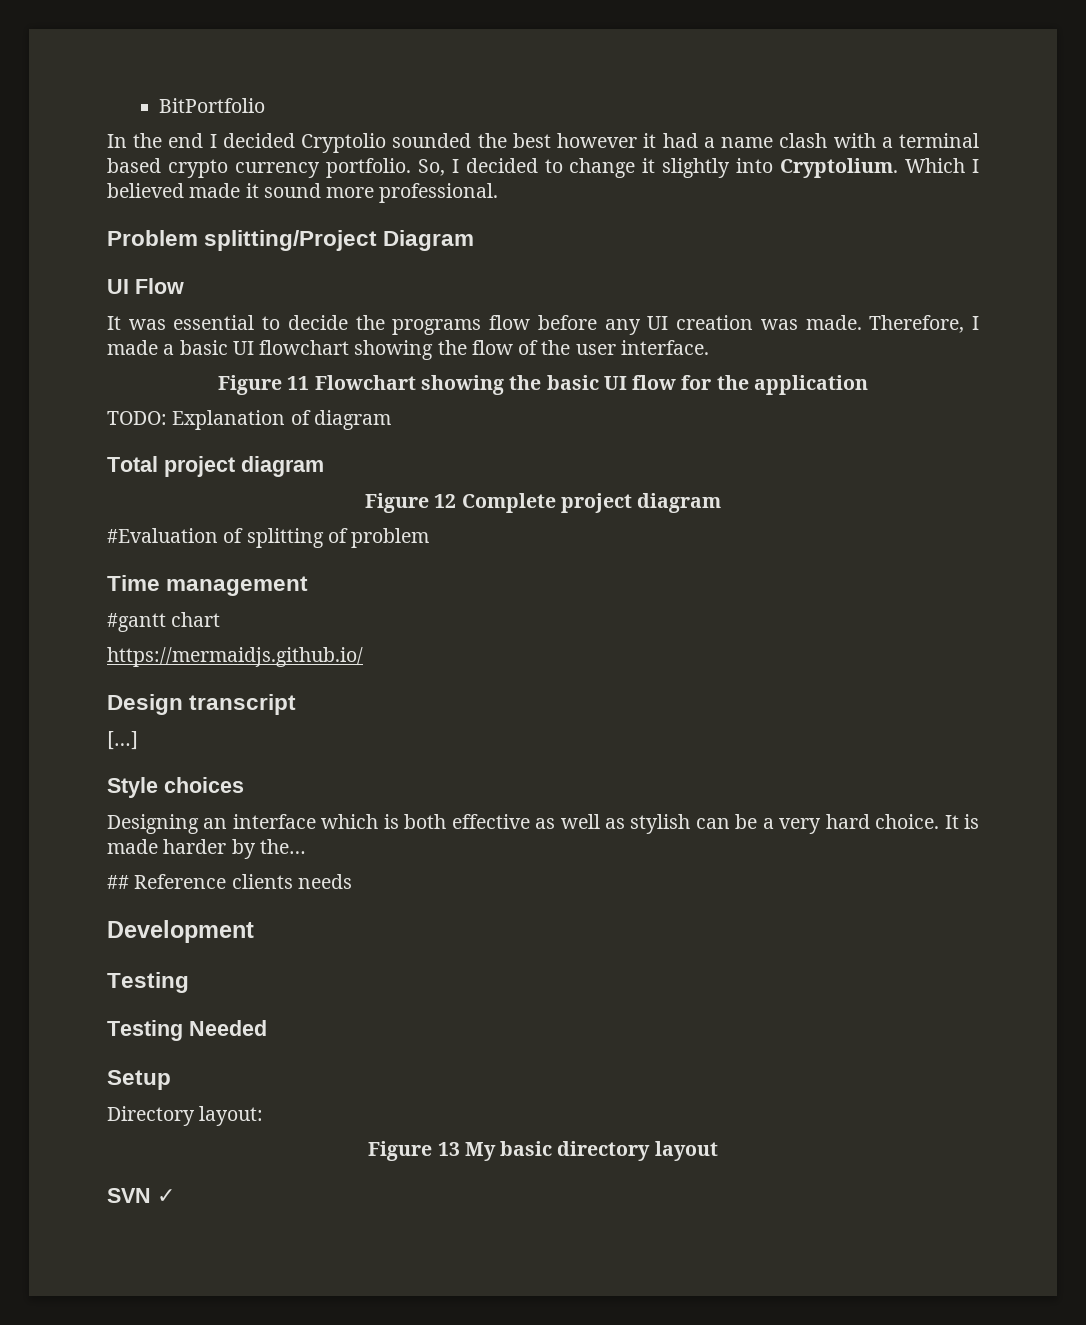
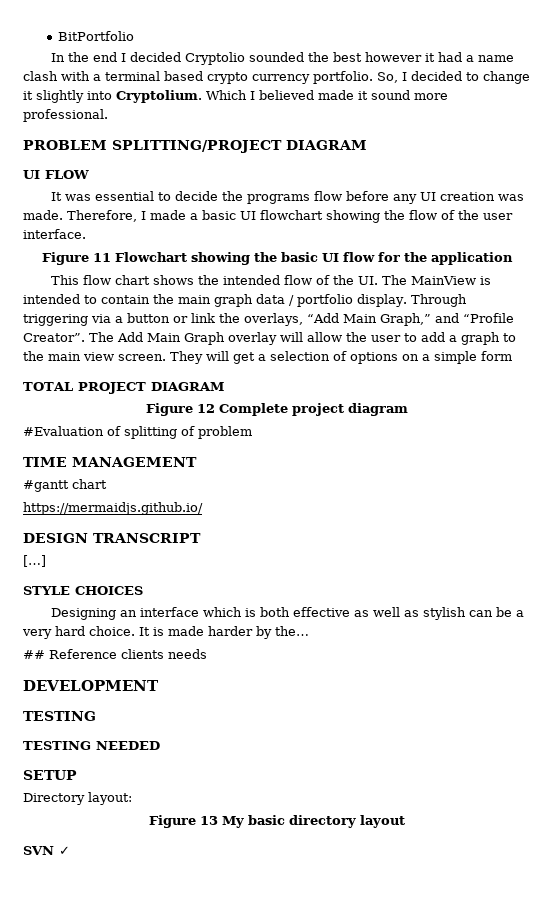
[107,230,475,251] [107,278,184,294] Problem splitting/Project Diagram // UI Flow -> [23,140,367,153] [23,170,89,179] PROBLEM SPLITTING/PROJECT DIAGRAM // UI FLOW
[107,410,391,430] [107,456,324,477] TODO: Explanation of diagram // Total project diagram -> [50,275,491,285] [23,294,467,307] [23,313,514,326] [23,332,516,345] [23,351,512,364] [23,382,224,394] This flow chart shows the intended flow of the UI. The MainView is intended to contain the main graph data / portfolio display. Through triggering via a button or link the overlays, “Add Main Graph,” and “Profile Creator”. The Add Main Graph overlay will allow the user to add a graph to the main view screen. They will get a selection of options on a simple form // TOTAL PROJECT DIAGRAM
[107,575,309,596] Time management -> [23,457,197,467] TIME MANAGEMENT
[107,694,297,715] Design transcript -> [23,533,201,543] DESIGN TRANSCRIPT
[107,777,244,798] Style choices -> [23,586,143,595] STYLE CHOICES
[107,920,254,943] [107,972,189,993] [107,1020,267,1041] [107,1070,171,1090] Development // Testing // Testing Needed // Setup -> [23,680,159,691] [23,711,96,721] [23,741,160,750] [23,770,77,780] DEVELOPMENT // TESTING // TESTING NEEDED // SETUP

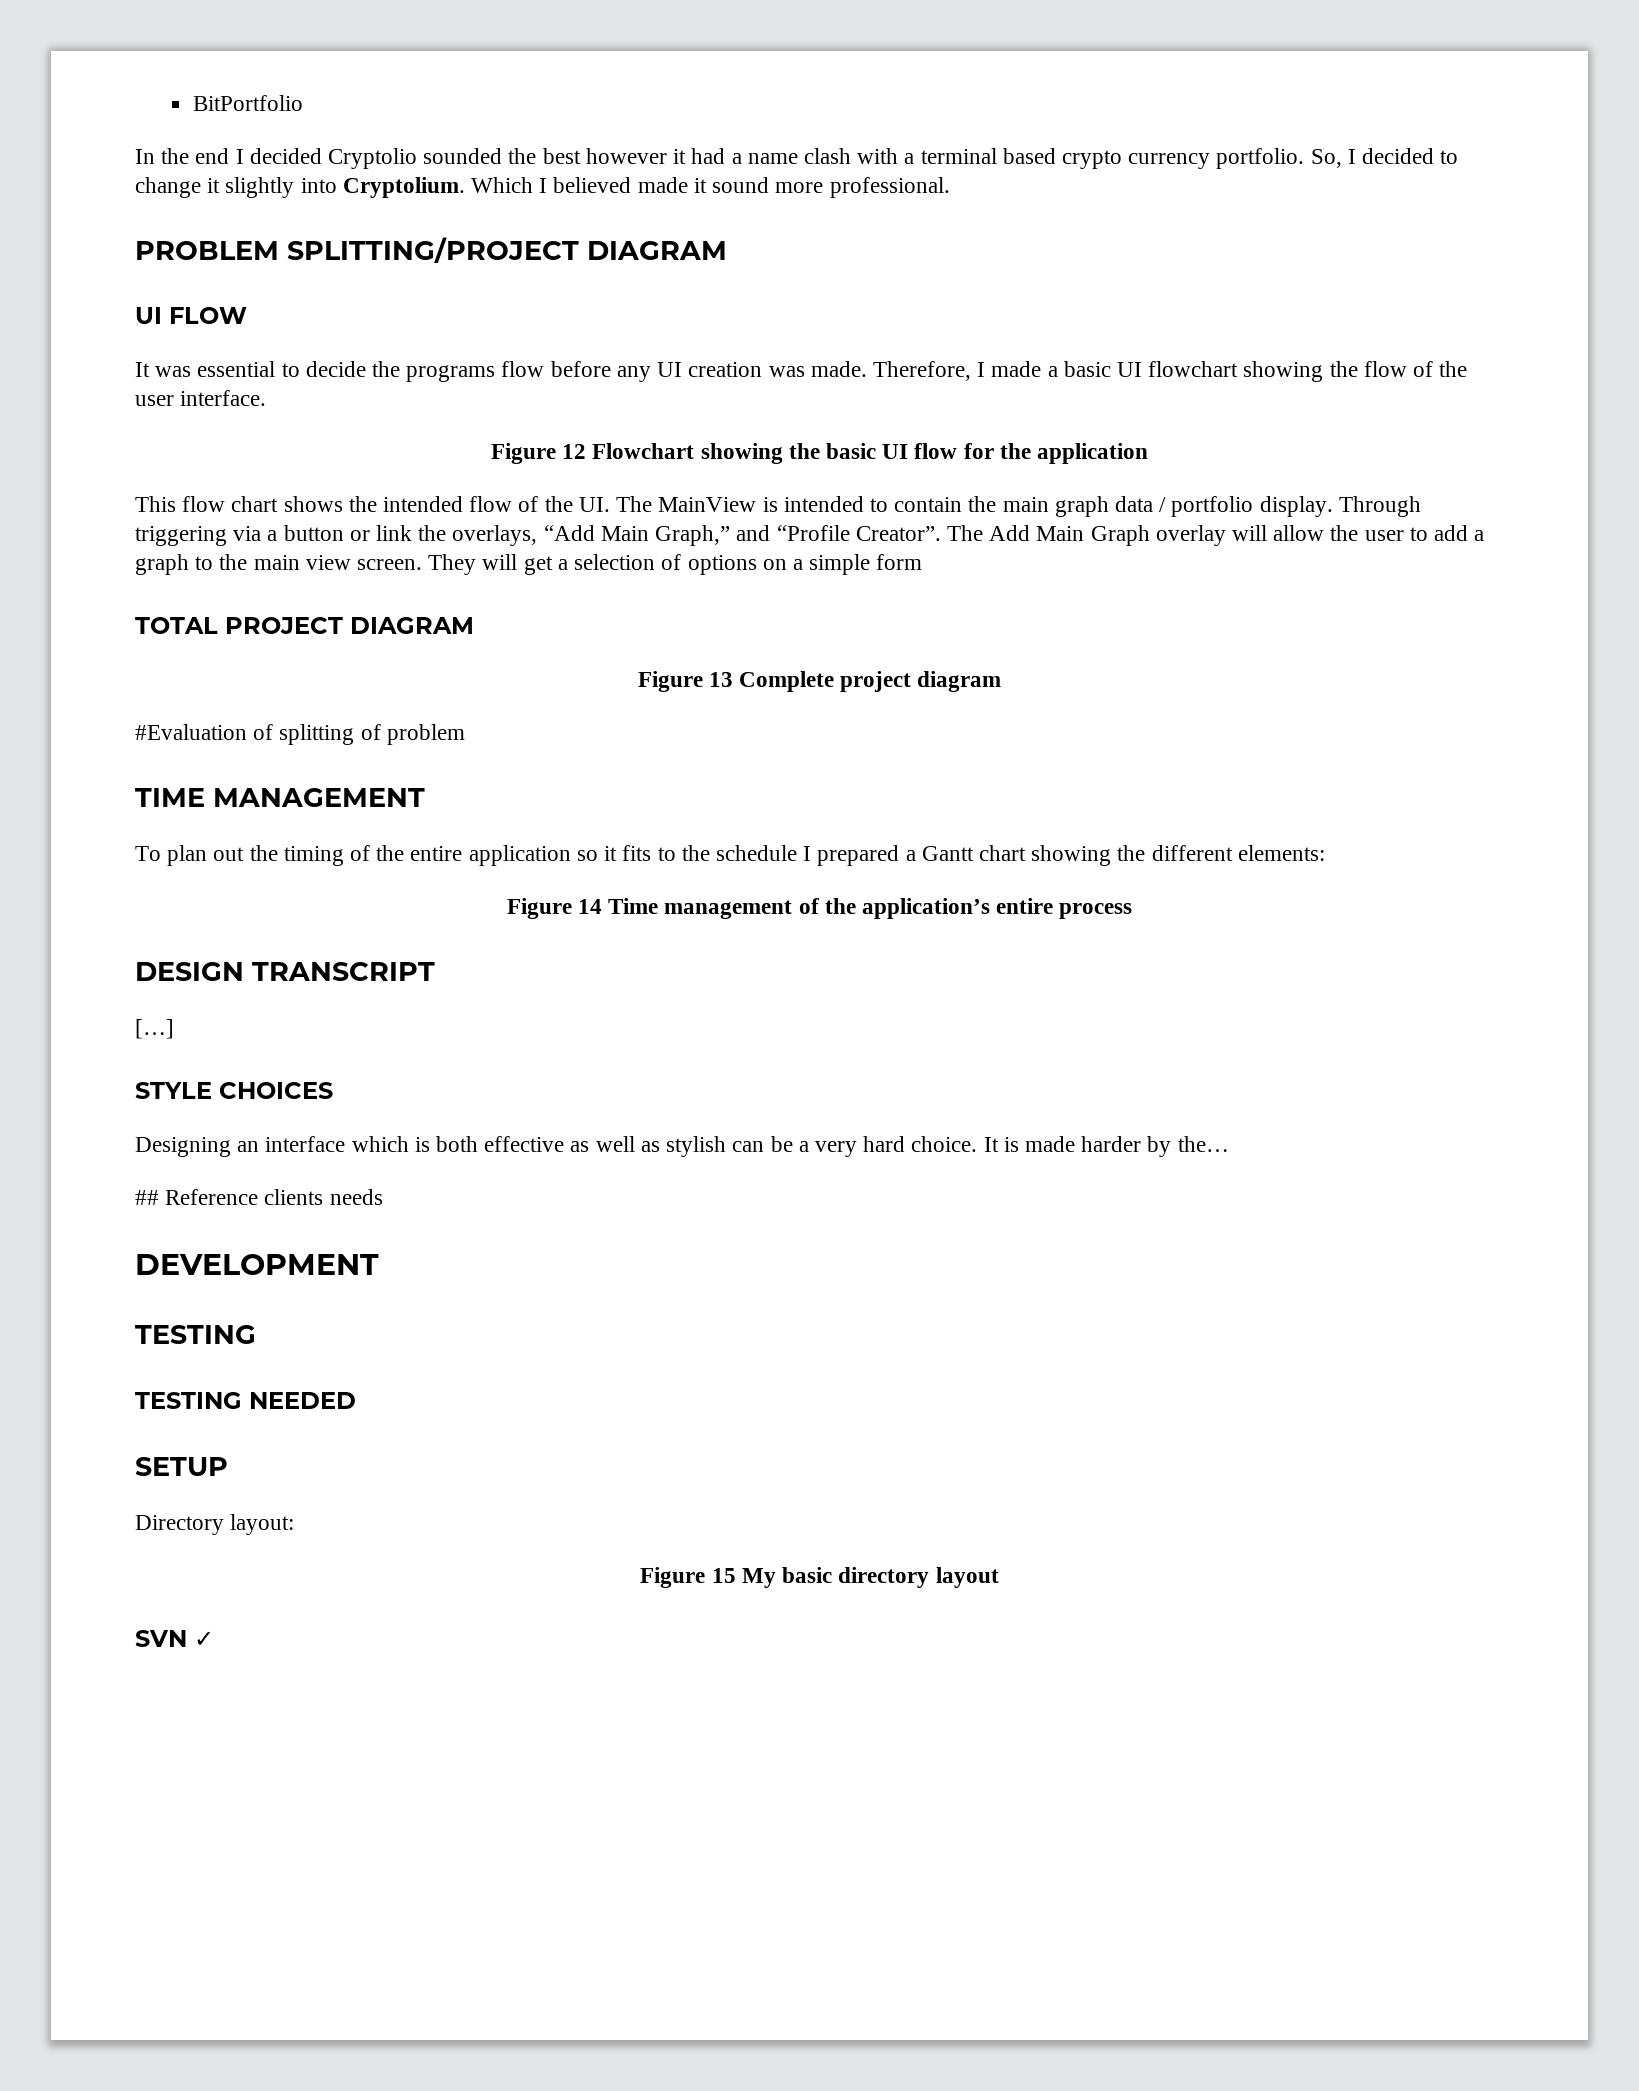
[93,253,111,262] 11 -> [562,444,587,459] 12
[197,404,215,413] 12 -> [708,672,733,687] 13
[23,479,107,492] [23,502,203,515] #gantt chart // https://mermaidjs.github.io/ -> [135,845,1325,866] [506,898,1133,919] To plan out the timing of the entire application so it fits to the schedule I prepared a Gantt chart showing the different elements: // Figure 14 Time management of the application’s entire process
[200,816,218,825] 13 -> [711,1568,736,1583] 15

